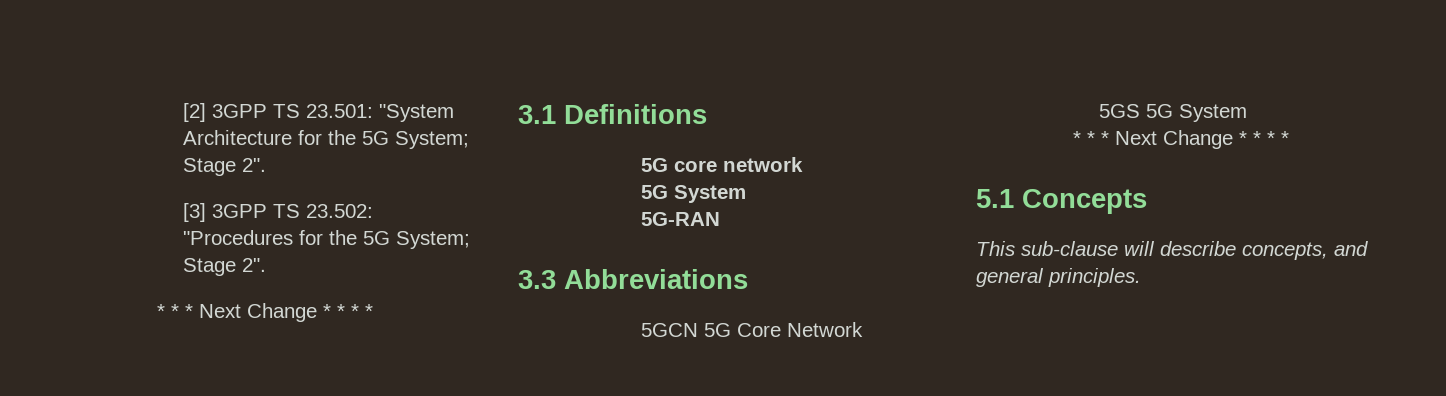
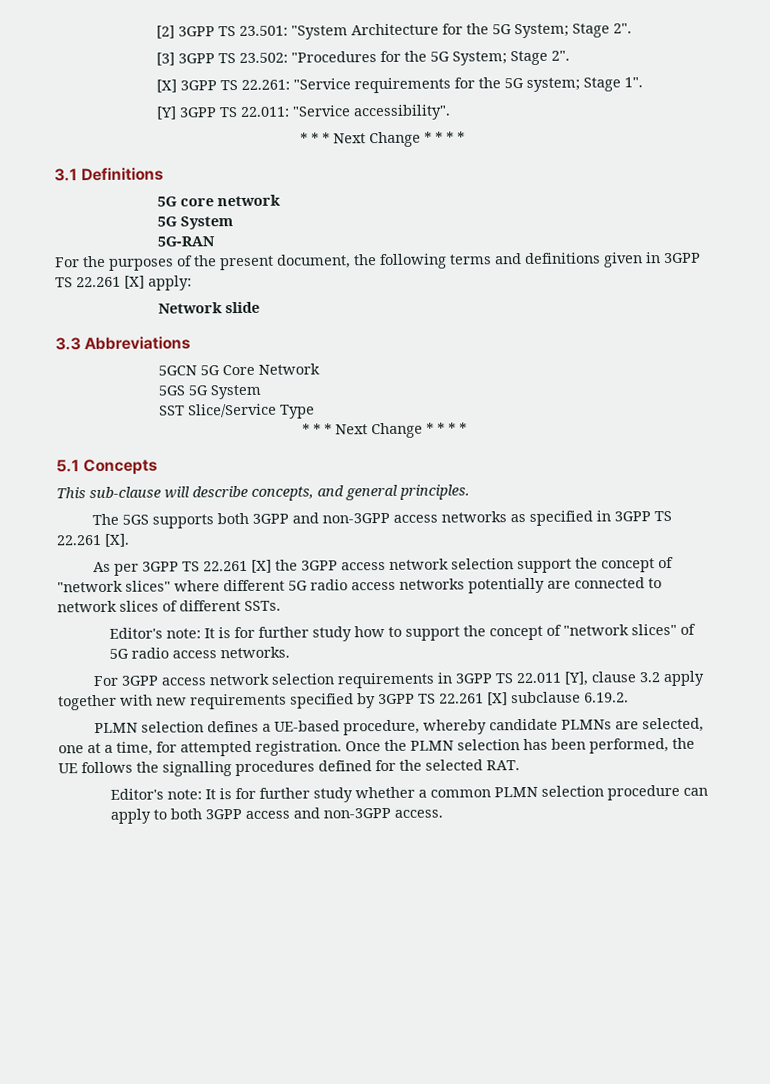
(266, 265) none -> [156,77,644,94] [156,104,452,121] // [X] 3GPP TS 22.261: "Service requirements for the 5G system; Stage 1". // [Y] 3GPP TS 22.011: "Service accessibility".
(720, 219) none -> [55,252,701,271] [55,275,192,291] [158,301,261,314] // For the purposes of the present document, the following terms and definitions given in 3GPP TS 22.261 [X] apply: // Network slide
(1247, 113) none -> [159,403,316,419] // SST Slice/Service Type
(1141, 277) none -> [92,510,673,529] [56,533,130,547] [93,556,675,576] [57,577,662,594] [57,600,281,613] [108,623,696,642] [108,646,290,659] [93,670,706,689] [58,691,629,711] [94,717,705,736] [58,737,695,757] [58,759,520,777] [109,784,708,803] [109,807,443,824] // The 5GS supports both 3GPP and non-3GPP access networks as specified in 3GPP TS 22.261 [X]. // As per 3GPP TS 22.261 [X] the 3GPP access network selection support the concept of "network slices" where different 5G radio access networks potentially are connected to network slices of different SSTs. // Editor's note: It is for further study how to support the concept of "network slices" of 5G radio access networks. // For 3GPP access network selection requirements in 3GPP TS 22.011 [Y], clause 3.2 apply together with new requirements specified by 3GPP TS 22.261 [X] subclause 6.19.2. // PLMN selection defines a UE-based procedure, whereby candidate PLMNs are selected, one at a time, for attempted registration. Once the PLMN selection has been performed, the UE follows the signalling procedures defined for the selected RAT. // Editor's note: It is for further study whether a common PLMN selection procedure can apply to both 3GPP access and non-3GPP access.

